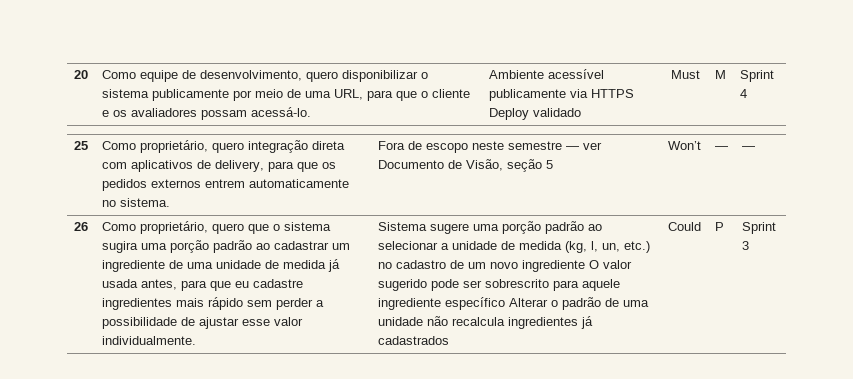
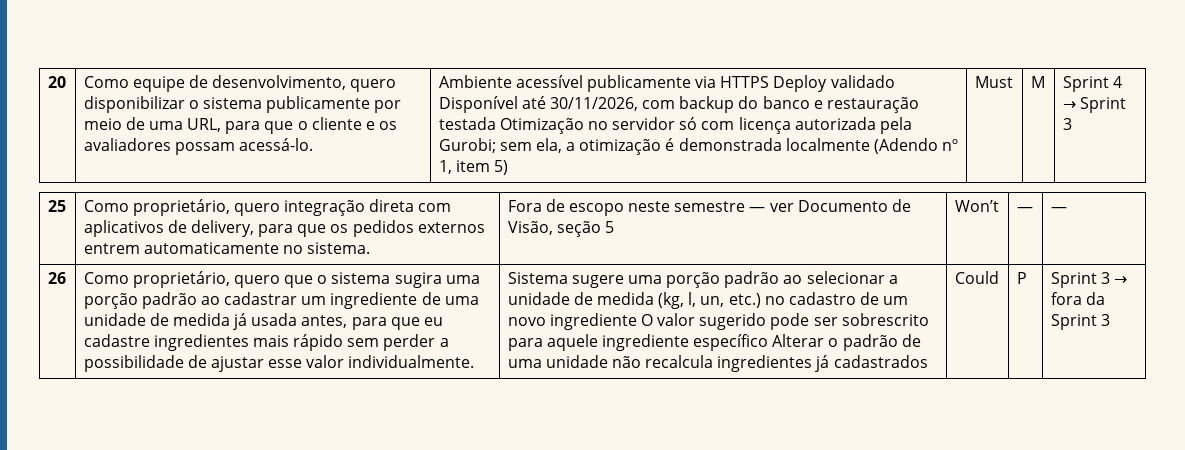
(581, 112) none -> [438,96,920,113] [438,117,913,134] [438,138,959,155] [438,160,508,175] Disponível até 30/11/2026, com backup do banco e restauração testada Otimização no servidor só com licença autorizada pela Gurobi; sem ela, a otimização é demonstrada localmente (Adendo nº 1, item 5)
(747, 93) none -> [1062,97,1126,113] [1062,118,1072,130] → Sprint 3
(749, 245) none -> [1113,276,1127,284] [1050,292,1105,305] [1050,314,1110,330] → fora da Sprint 3

